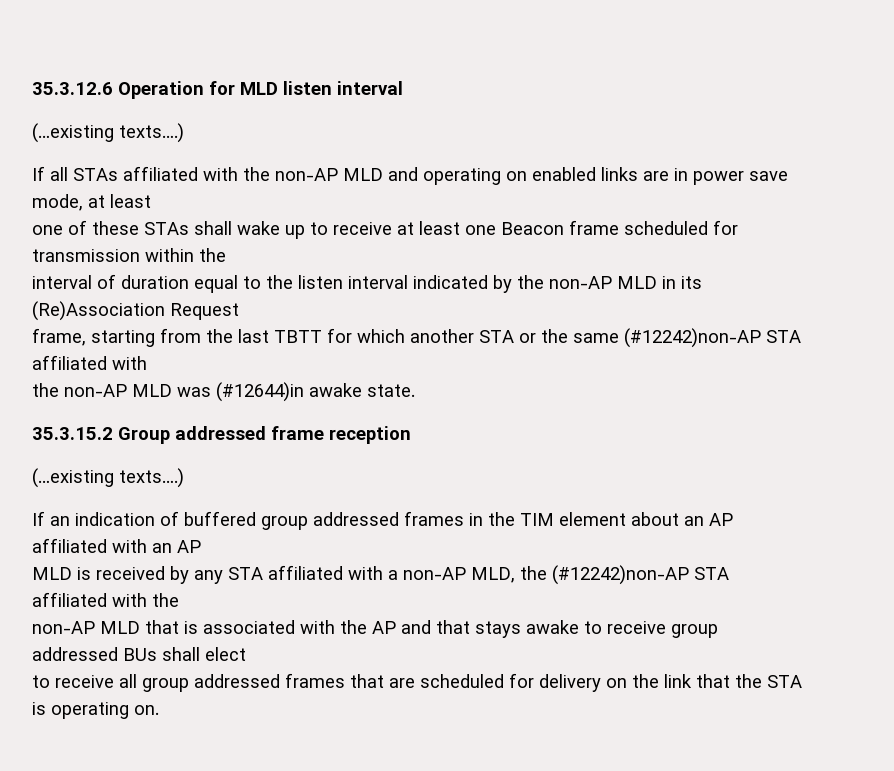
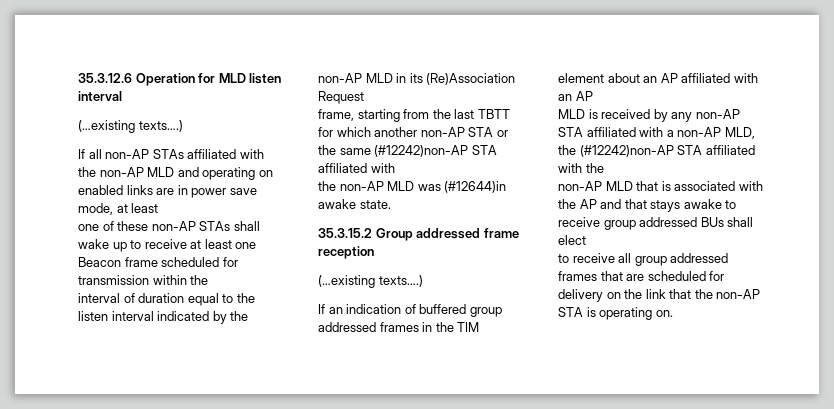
(68, 174) none -> [105,149,150,159] non-AP
(139, 228) none -> [151,221,196,231] non-AP
(474, 336) none -> [420,127,465,137] non-AP
(223, 577) none -> [695,109,740,119] non-AP
(762, 681) none -> [716,289,761,299] non-AP

